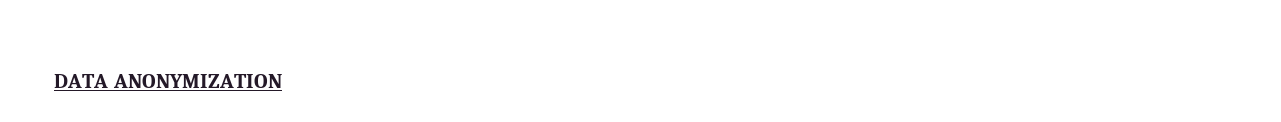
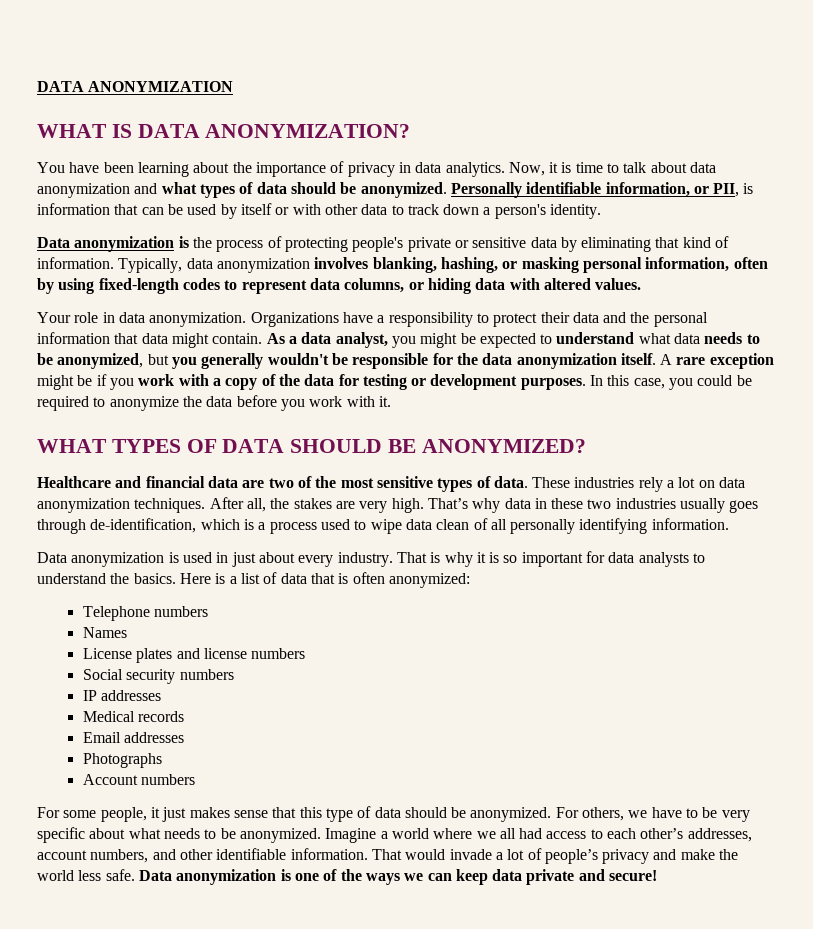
(282, 81) none -> [37,124,411,138] [37,161,717,177] [37,182,754,198] [37,203,602,219] [37,236,730,252] [37,257,768,273] [37,278,642,294] [37,312,708,327] [37,332,760,348] [37,353,774,369] [37,374,752,390] [37,395,391,411] [37,439,586,453] [37,476,746,492] [37,497,759,513] [37,518,729,534] [37,551,706,567] [37,572,470,588] [82,606,209,621] [82,627,127,638] [82,648,306,663] [82,669,234,684] [82,690,162,701] [82,711,185,722] [82,732,185,743] [82,753,162,768] [82,774,196,785] [37,806,750,822] [37,827,752,843] [37,848,739,864] [37,869,658,885] // WHAT IS DATA ANONYMIZATION? // You have been learning about the importance of privacy in data analytics. Now, it is time to talk about data anonymization and what types of data should be anonymized. Personally identifiable information, or PII, is information that can be used by itself or with other data to track down a person's identity. // Data anonymization is the process of protecting people's private or sensitive data by eliminating that kind of information. Typically, data anonymization involves blanking, hashing, or masking personal information, often by using fixed-length codes to represent data columns, or hiding data with altered values. // Your role in data anonymization. Organizations have a responsibility to protect their data and the personal information that data might contain. As a data analyst, you might be expected to understand what data needs to be anonymized, but you generally wouldn't be responsible for the data anonymization itself. A rare exception might be if you work with a copy of the data for testing or development purposes. In this case, you could be required to anonymize the data before you work with it. // WHAT TYPES OF DATA SHOULD BE ANONYMIZED? // Healthcare and financial data are two of the most sensitive types of data. These industries rely a lot on data anonymization techniques. After all, the stakes are very high. That’s why data in these two industries usually goes through de-identification, which is a process used to wipe data clean of all personally identifying information. // Data anonymization is used in just about every industry. That is why it is so important for data analysts to understand the basics. Here is a list of data that is often anonymized: // Telephone numbers // Names // License plates and license numbers // Social security numbers // IP addresses // Medical records // Email addresses // Photographs // Account numbers // For some people, it just makes sense that this type of data should be anonymized. For others, we have to be very specific about what needs to be anonymized. Imagine a world where we all had access to each other’s addresses, account numbers, and other identifiable information. That would invade a lot of people’s privacy and make the world less safe. Data anonymization is one of the ways we can keep data private and secure!

